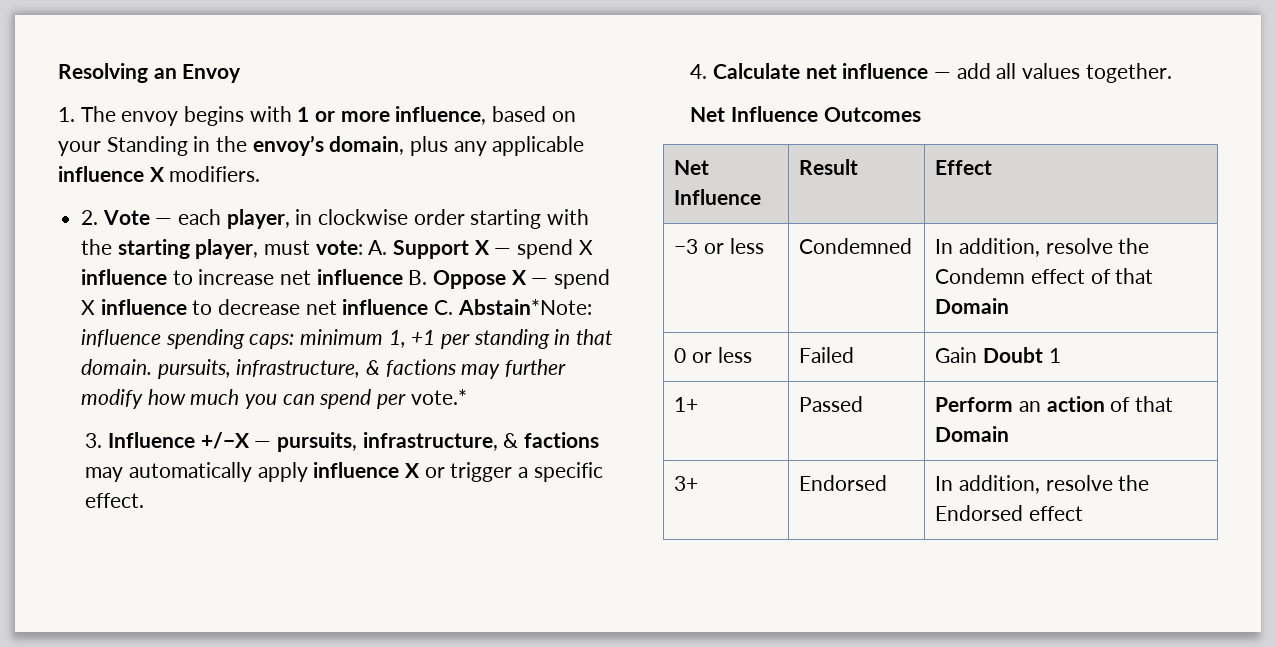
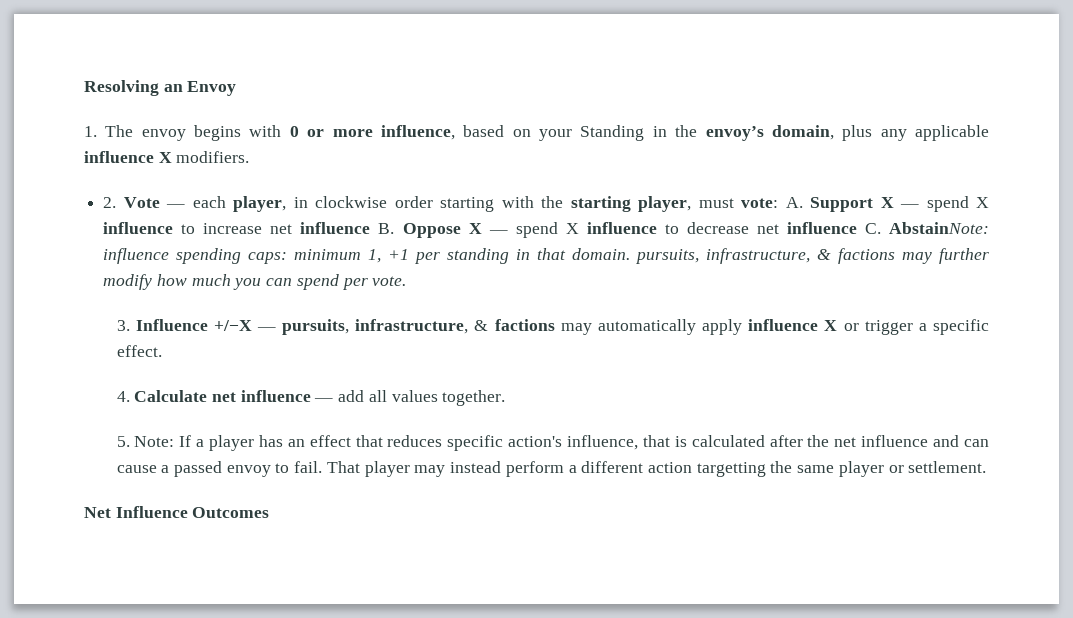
[297,107,310,122] 1 -> [289,126,299,137] 0
[457,299,592,315] Abstain*Note: -> [888,222,989,234] AbstainNote:
[410,389,467,405] vote.* -> [372,276,407,286] vote.
[690,106,921,122] [674,160,710,175] [674,189,762,205] [799,159,859,175] [935,160,993,175] [674,238,764,254] [799,238,913,254] [935,238,1150,257] [935,268,1154,284] [935,298,1010,314] [674,347,752,363] [799,347,855,363] [935,347,1061,363] [674,397,699,412] [799,396,864,412] [935,396,1173,412] [935,426,1010,442] [674,476,699,491] [799,475,888,491] [935,475,1150,494] [935,505,1083,521] Net Influence Outcomes // Net Influence | Result | Effect // −3 or less | Condemned | In addition, resolve the Condemn effect of that Domain // 0 or less | Failed | Gain Doubt 1 // 1+ | Passed | Perform an action of that Domain // 3+ | Endorsed | In addition, resolve the Endorsed effect -> [116,435,989,451] [116,461,987,477] [84,506,270,518] 5. Note: If a player has an effect that reduces specific action's influence, that is calculated after the net influence and can cause a passed envoy to fail. That player may instead perform a different action targetting the same player or settlement. // Net Influence Outcomes

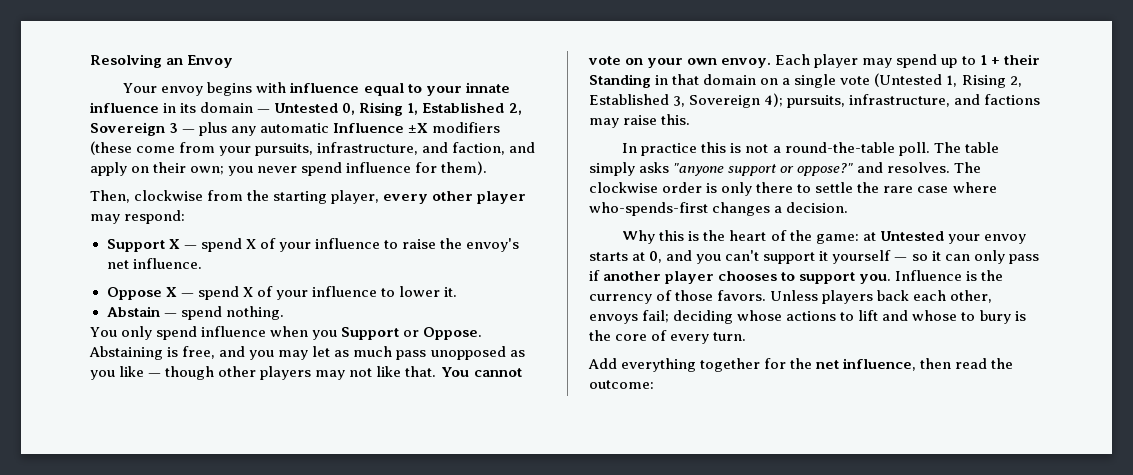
[84,125,134,137] 1. The -> [123,83,158,93] Your
[289,125,989,141] [84,151,250,163] [103,196,803,212] 0 or more influence, based on your Standing in the envoy’s domain, plus any applicable influence X modifiers. // 2. Vote — each player, in clockwise order starting with the starting player, must vote: A. -> [290,82,510,96] [90,102,522,116] [90,122,501,136] [90,141,536,156] [90,161,488,176] [90,190,527,204] [90,210,186,224] influence equal to your innate influence in its domain — Untested 0, Rising 1, Established 2, Sovereign 3 — plus any automatic Influence ±X modifiers (these come from your pursuits, infrastructure, and faction, and apply on their own; you never spend influence for them). // Then, clockwise from the starting player, every other player may respond: //
[103,222,395,234] influence to increase net influence B. -> [259,238,520,252] [106,258,202,269] of your influence to raise the envoy's net influence. //
[586,222,989,234] [103,248,989,264] [103,274,407,290] [116,319,990,335] [116,345,162,357] [116,390,506,406] [116,435,989,451] [116,461,987,477] [84,506,270,518] influence to decrease net influence C. AbstainNote: influence spending caps: minimum 1, +1 per standing in that domain. pursuits, infrastructure, & factions may further modify how much you can spend per vote. // 3. Influence +/−X — pursuits, infrastructure, & factions may automatically apply influence X or trigger a specific effect. // 4. Calculate net influence — add all values together. // 5. Note: If a player has an effect that reduces specific action's influence, that is calculated after the net influence and can cause a passed envoy to fail. That player may instead perform a different action targetting the same player or settlement. // Net Influence Outcomes -> [256,286,458,300] [106,306,284,320] [90,326,483,340] [89,346,525,360] [90,366,522,380] [588,54,1040,68] [589,73,1022,88] [589,93,1041,108] [589,114,691,128] [622,142,999,156] [589,162,982,176] [589,182,997,196] [589,202,849,216] [622,230,1026,244] [589,250,1039,264] [589,270,1004,284] [589,290,993,304] [589,310,1026,324] [589,330,747,344] [588,358,1014,372] [589,380,654,389] of your influence to lower it. // Abstain — spend nothing. // You only spend influence when you Support or Oppose. Abstaining is free, and you may let as much pass unopposed as you like — though other players may not like that. You cannot vote on your own envoy. Each player may spend up to 1 + their Standing in that domain on a single vote (Untested 1, Rising 2, Established 3, Sovereign 4); pursuits, infrastructure, and factions may raise this. // In practice this is not a round-the-table poll. The table simply asks "anyone support or oppose?" and resolves. The clockwise order is only there to settle the rare case where who-spends-first changes a decision. // Why this is the heart of the game: at Untested your envoy starts at 0, and you can't support it yourself — so it can only pass if another player chooses to support you. Influence is the currency of those favors. Unless players back each other, envoys fail; deciding whose actions to lift and whose to bury is the core of every turn. // Add everything together for the net influence, then read the outcome:

